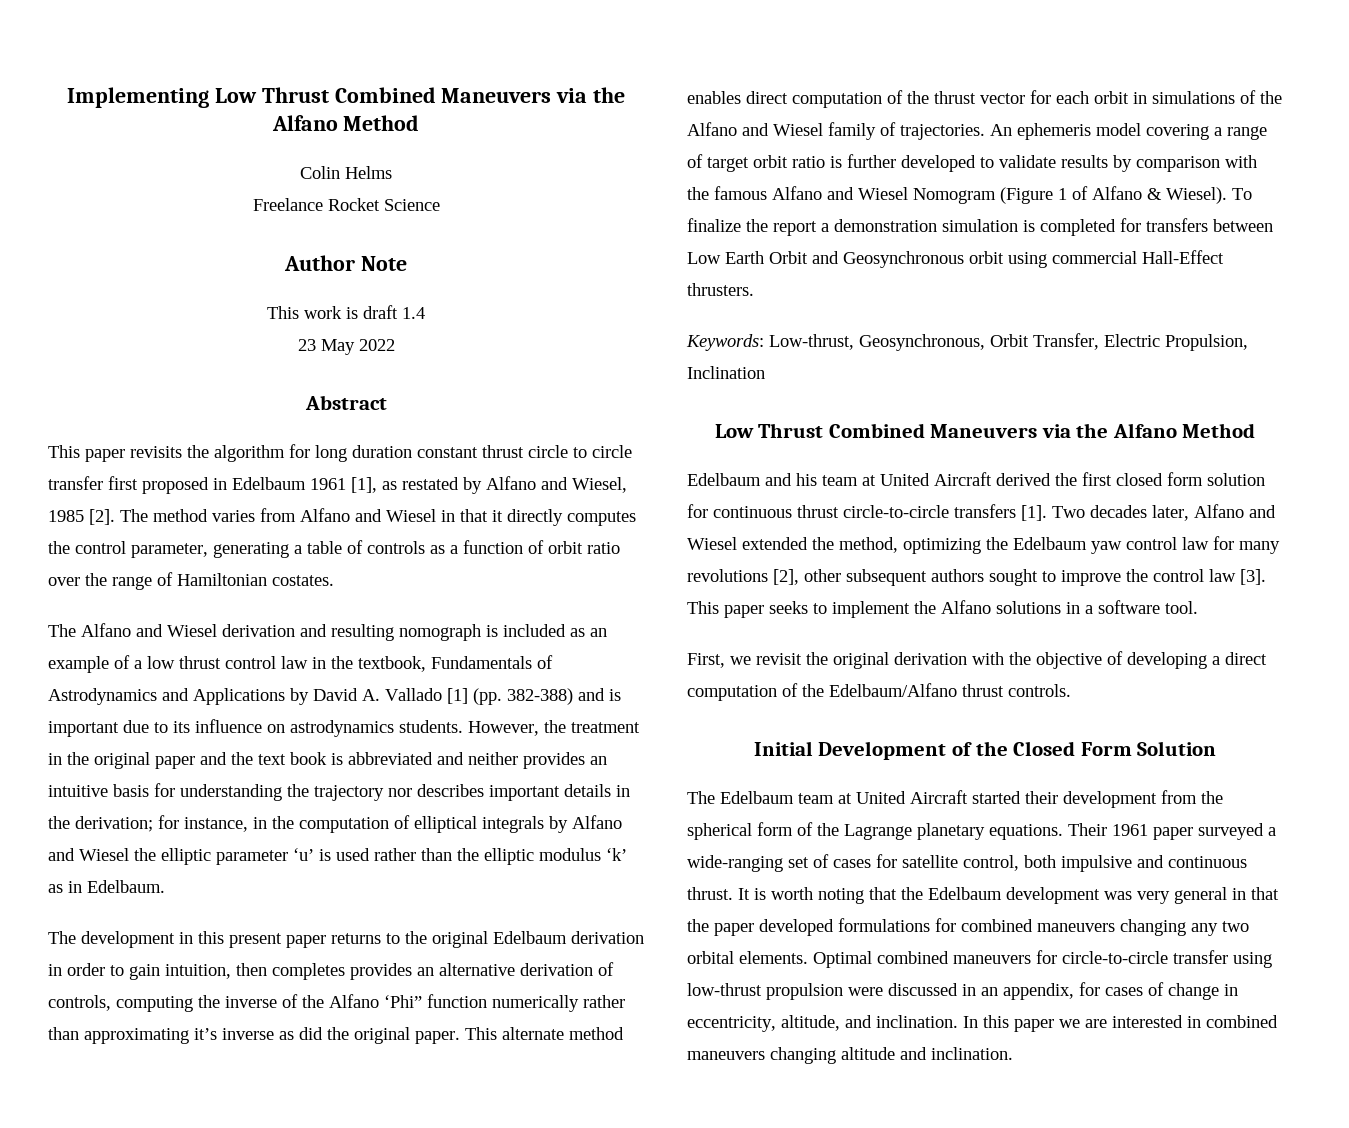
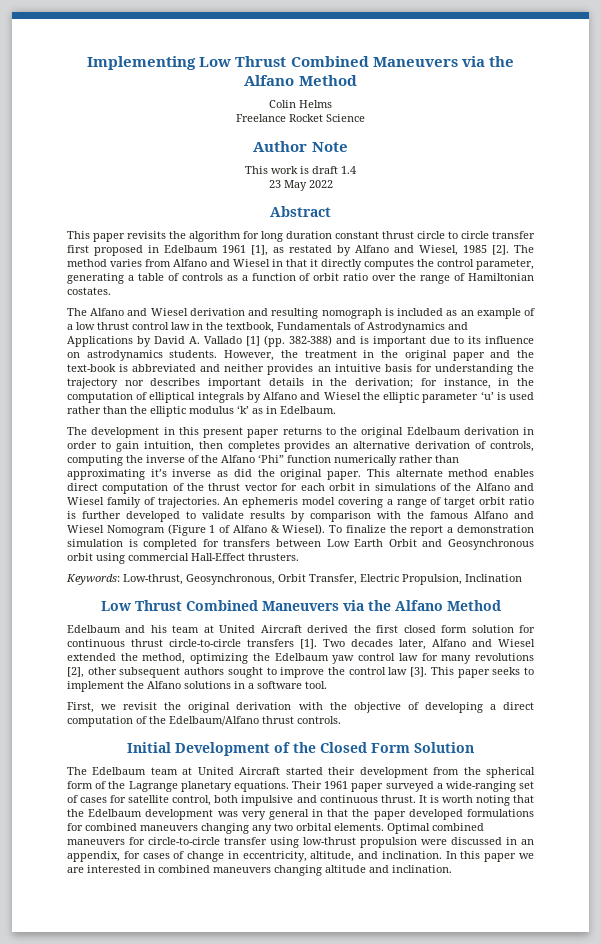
[258,752,327,765] text book -> [67,364,116,372] text-book

